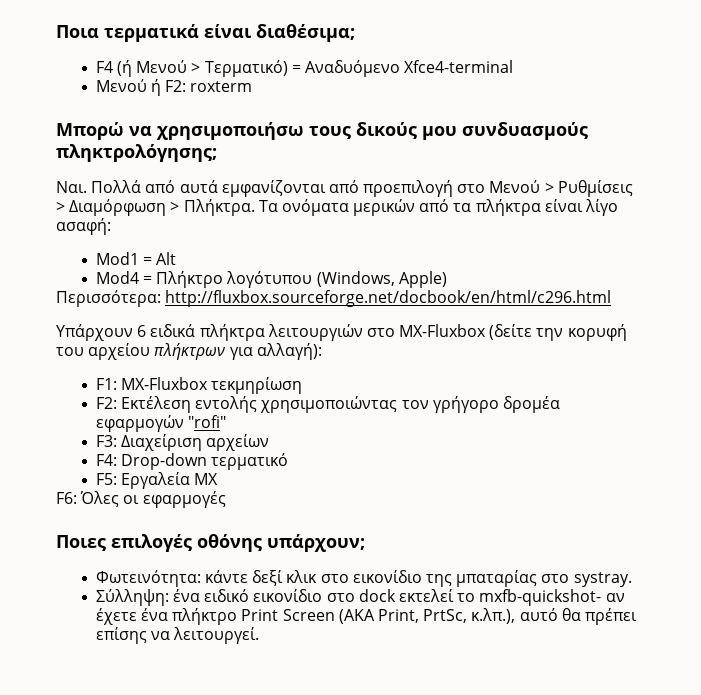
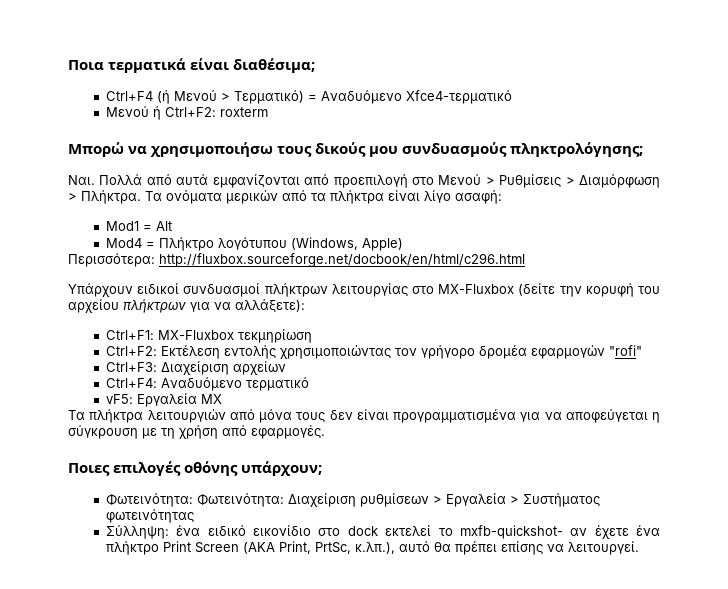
[95,61,113,73] F4 -> [106,91,154,101] Ctrl+F4
[404,60,514,73] Xfce4-terminal -> [406,90,513,104] Xfce4-τερματικό
[165,80,187,92] F2: -> [165,107,217,117] Ctrl+F2:
[137,324,363,341] 6 ειδικά πλήκτρα λειτουργιών -> [137,283,408,297] ειδικοί συνδυασμοί πλήκτρων λειτουργίας
[256,343,322,360] [95,378,117,390] αλλαγή): // F1: -> [214,299,305,312] [106,330,155,340] να αλλάξετε): // Ctrl+F1:
[95,397,117,409] F2: -> [106,346,158,356] Ctrl+F2:
[95,435,117,447] F3: -> [106,362,158,372] Ctrl+F3:
[95,453,208,470] F4: Drop-down -> [106,377,243,391] Ctrl+F4: Αναδυόμενο
[95,473,117,485] F5: -> [106,394,134,404] vF5:
[56,491,226,508] F6: Όλες οι εφαρμογές -> [68,409,660,423] [68,425,325,439] Τα πλήκτρα λειτουργιών από μόνα τους δεν είναι προγραμματισμένα για να αποφεύγεται η σύγκρουση με τη χρήση από εφαρμογές.
[205,570,632,587] κάντε δεξί κλικ στο εικονίδιο της μπαταρίας στο systray. -> [197,493,601,507] [106,509,195,523] Φωτεινότητα: Διαχείριση ρυθμίσεων > Εργαλεία > Συστήματος φωτεινότητας

